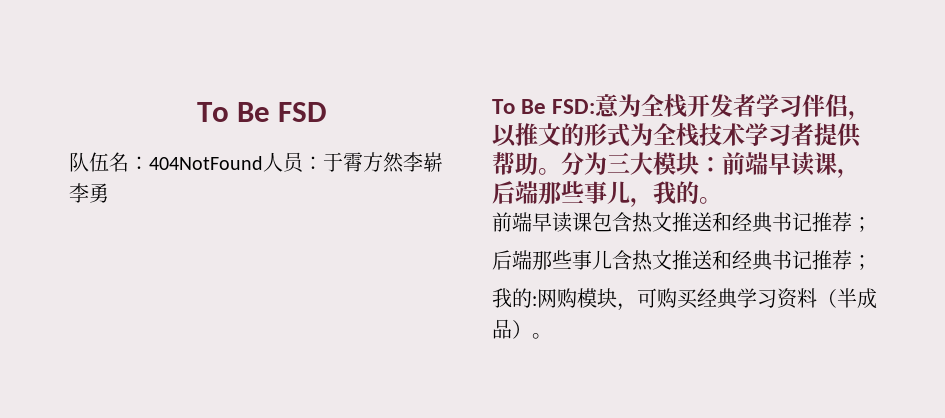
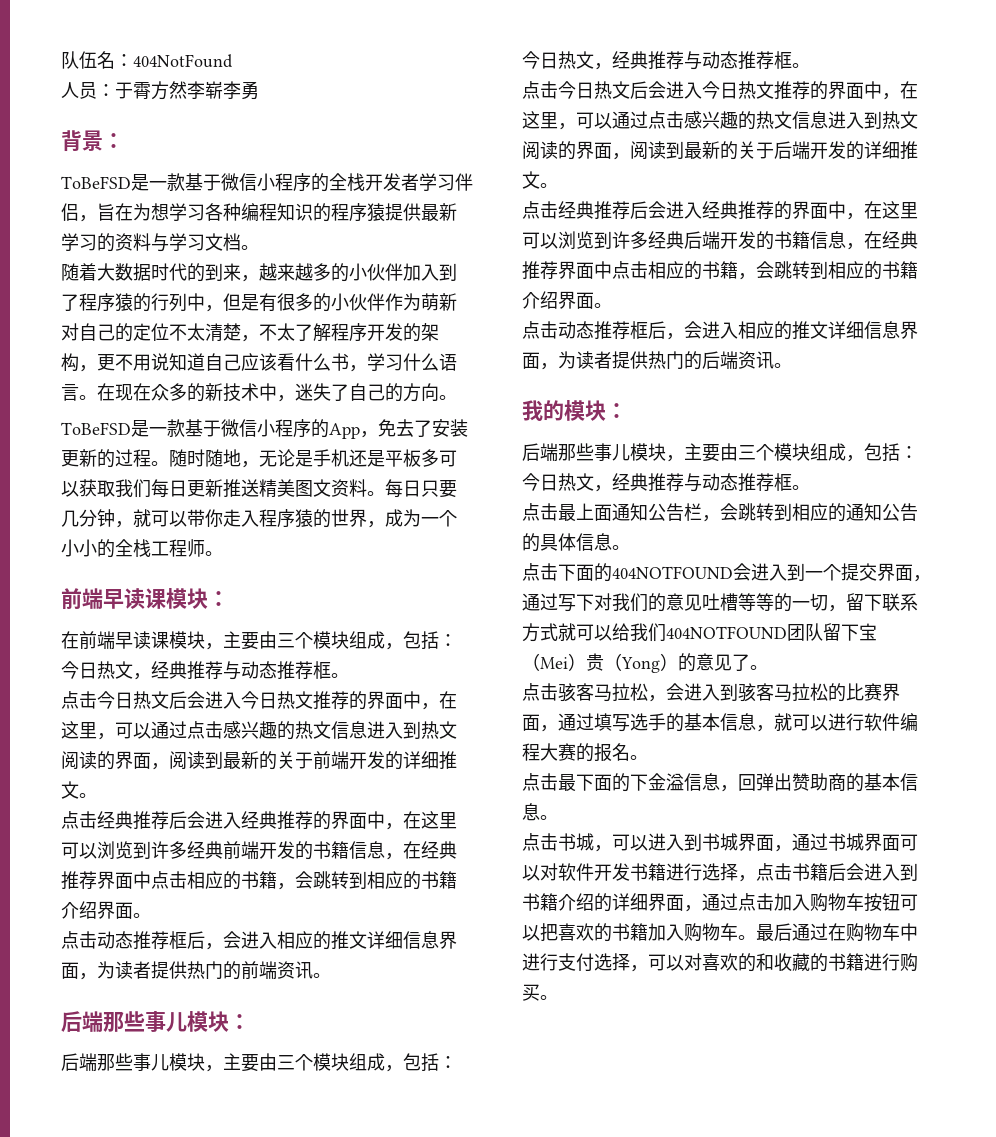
[196,102,328,122] To Be FSD // -> (61, 60) none
(263, 163) none -> (233, 61) //
[492,94,642,118] To Be FSD:意为 -> [61,130,124,152] [61,173,329,192] 背景： // ToBeFSD是一款基于微信小程序的
[492,123,862,148] [492,152,860,178] [492,181,722,207] [492,212,872,233] [492,250,872,271] [492,288,877,311] [492,319,532,339] 以推文的形式为全栈技术学习者提供帮助。分为三大模块：前端早读课，后端那些事儿，我的。 // 前端早读课包含热文推送和经典书记推荐； // 后端那些事儿含热文推送和经典书记推荐； // 我的:网购模块，可购买经典学习资料（半成品） -> [97,203,457,222] [61,233,259,252] [61,263,457,282] [61,293,457,312] [61,323,439,342] [61,353,457,372] [61,383,457,402] [61,419,468,439] [61,449,457,468] [61,479,457,498] [61,509,457,528] [61,539,223,558] [61,588,229,610] [61,631,457,650] [61,661,349,680] [61,691,457,710] [61,721,457,740] [61,751,457,770] [61,781,97,799] [61,811,457,830] [61,841,457,860] [61,871,457,890] [61,901,151,919] [61,931,457,950] [61,961,331,980] [61,1010,250,1032] [61,1053,457,1072] [522,51,810,70] [522,81,918,100] [522,111,918,130] [522,141,918,160] [522,171,558,189] [522,201,918,220] [522,231,918,250] [522,261,918,280] [522,291,612,309] [522,321,918,340] [522,351,792,370] [522,400,627,421] [522,443,918,462] [522,473,810,492] [522,503,918,522] [522,533,630,552] [522,563,931,582] [522,593,918,612] [522,623,877,642] [522,653,768,673] [522,683,900,702] [522,713,918,732] [522,743,648,762] [522,773,918,792] [522,803,558,821] [522,833,918,852] [522,863,918,882] [522,893,918,912] [522,923,918,942] [522,953,918,972] [522,984,540,1001] 旨在为想学习各种编程知识的程序猿提供最新学习的资料与学习文档。 // 随着大数据时代的到来，越来越多的小伙伴加入到了程序猿的行列中，但是有很多的小伙伴作为萌新对自己的定位不太清楚，不太了解程序开发的架构，更不用说知道自己应该看什么书，学习什么语言。在现在众多的新技术中，迷失了自己的方向。 // ToBeFSD是一款基于微信小程序的App，免去了安装更新的过程。随时随地，无论是手机还是平板多可以获取我们每日更新推送精美图文资料。每日只要几分钟，就可以带你走入程序猿的世界，成为一个小小的全栈工程师。 // 前端早读课模块： // 在前端早读课模块，主要由三个模块组成，包括：今日热文，经典推荐与动态推荐框。 // 点击今日热文后会进入今日热文推荐的界面中，在这里，可以通过点击感兴趣的热文信息进入到热文阅读的界面，阅读到最新的关于前端开发的详细推文。 // 点击经典推荐后会进入经典推荐的界面中，在这里可以浏览到许多经典前端开发的书籍信息，在经典推荐界面中点击相应的书籍，会跳转到相应的书籍介绍界面。 // 点击动态推荐框后，会进入相应的推文详细信息界面，为读者提供热门的前端资讯。 // 后端那些事儿模块： // 后端那些事儿模块，主要由三个模块组成，包括：今日热文，经典推荐与动态推荐框。 // 点击今日热文后会进入今日热文推荐的界面中，在这里，可以通过点击感兴趣的热文信息进入到热文阅读的界面，阅读到最新的关于后端开发的详细推文。 // 点击经典推荐后会进入经典推荐的界面中，在这里可以浏览到许多经典后端开发的书籍信息，在经典推荐界面中点击相应的书籍，会跳转到相应的书籍介绍界面。 // 点击动态推荐框后，会进入相应的推文详细信息界面，为读者提供热门的后端资讯。 // 我的模块： // 后端那些事儿模块，主要由三个模块组成，包括：今日热文，经典推荐与动态推荐框。 // 点击最上面通知公告栏，会跳转到相应的通知公告的具体信息。 // 点击下面的404NOTFOUND会进入到一个提交界面，通过写下对我们的意见吐槽等等的一切，留下联系方式就可以给我们404NOTFOUND团队留下宝（Mei）贵（Yong）的意见了。 // 点击骇客马拉松，会进入到骇客马拉松的比赛界面，通过填写选手的基本信息，就可以进行软件编程大赛的报名。 // 点击最下面的下金溢信息，回弹出赞助商的基本信息。 // 点击书城，可以进入到书城界面，通过书城界面可以对软件开发书籍进行选择，点击书籍后会进入到书籍介绍的详细界面，通过点击加入购物车按钮可以把喜欢的书籍加入购物车。最后通过在购物车中进行支付选择，可以对喜欢的和收藏的书籍进行购买

